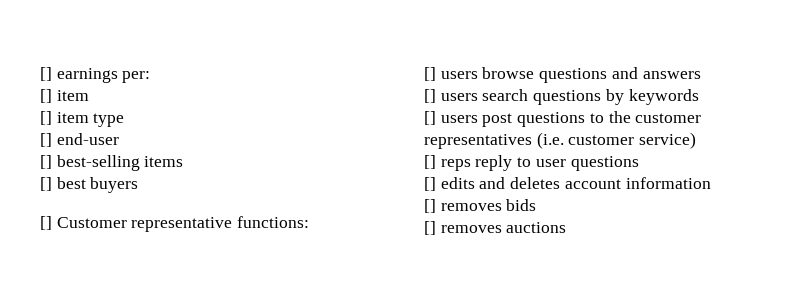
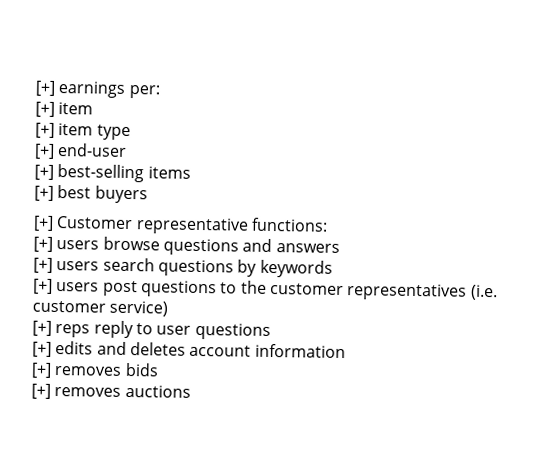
[40,67,52,81] [] -> [35,80,56,96] [+]
[40,89,52,103] [] -> [35,101,55,117] [+]
[40,111,52,125] [] -> [35,122,55,138] [+]
[40,133,52,147] [] -> [34,143,55,159] [+]
[40,155,52,169] [] -> [34,164,54,180] [+]
[40,177,52,191] [] -> [34,185,54,201] [+]
[40,216,52,230] [] -> [33,215,54,231] [+]
[424,67,436,81] [] -> [33,236,53,252] [+]
[424,89,436,103] [] -> [33,257,53,273] [+]
[424,111,436,125] [] -> [33,278,53,294] [+]
[424,155,436,169] [] -> [32,320,52,336] [+]
[424,177,436,191] [] -> [32,341,52,357] [+]
[424,199,436,213] [] -> [31,362,52,378] [+]
[424,221,436,235] [] -> [31,383,51,399] [+]

